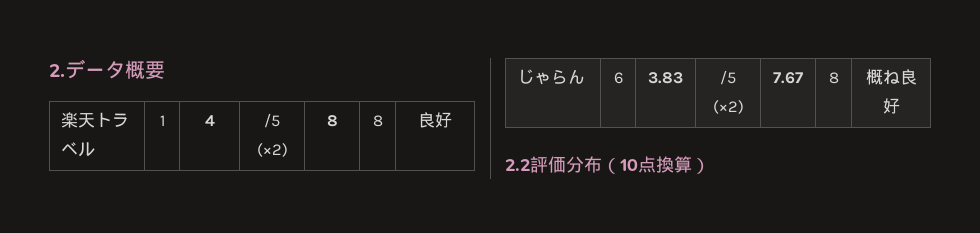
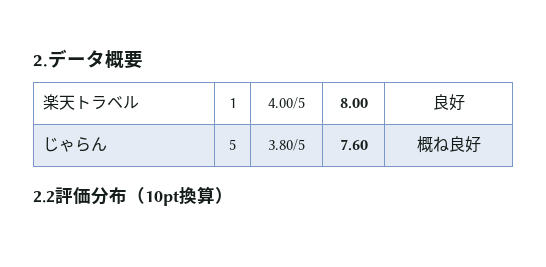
[204,115,215,126] [264,113,280,128] [256,143,288,157] [326,115,338,127] [372,115,383,127] [418,112,452,128] [517,69,586,85] [613,72,623,84] [648,72,683,84] [720,70,736,85] [712,100,744,114] [773,72,803,84] [828,72,839,84] 4 | /5 (×2) | 8 | 8 | 良好 // じゃらん | 6 | 3.83 | /5 (×2) | 7.67 | 8 -> [268,97,305,109] [339,98,368,109] [432,94,465,111] [43,137,108,152] [229,139,236,150] [268,139,305,151] [339,139,368,151] 4.00/5 | 8.00 | 良好 // じゃらん | 5 | 3.80/5 | 7.60
[619,156,656,173] 10点 -> [145,191,179,206] 10pt

